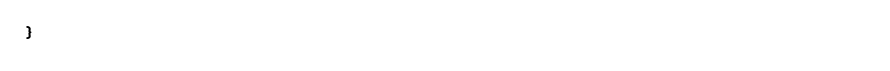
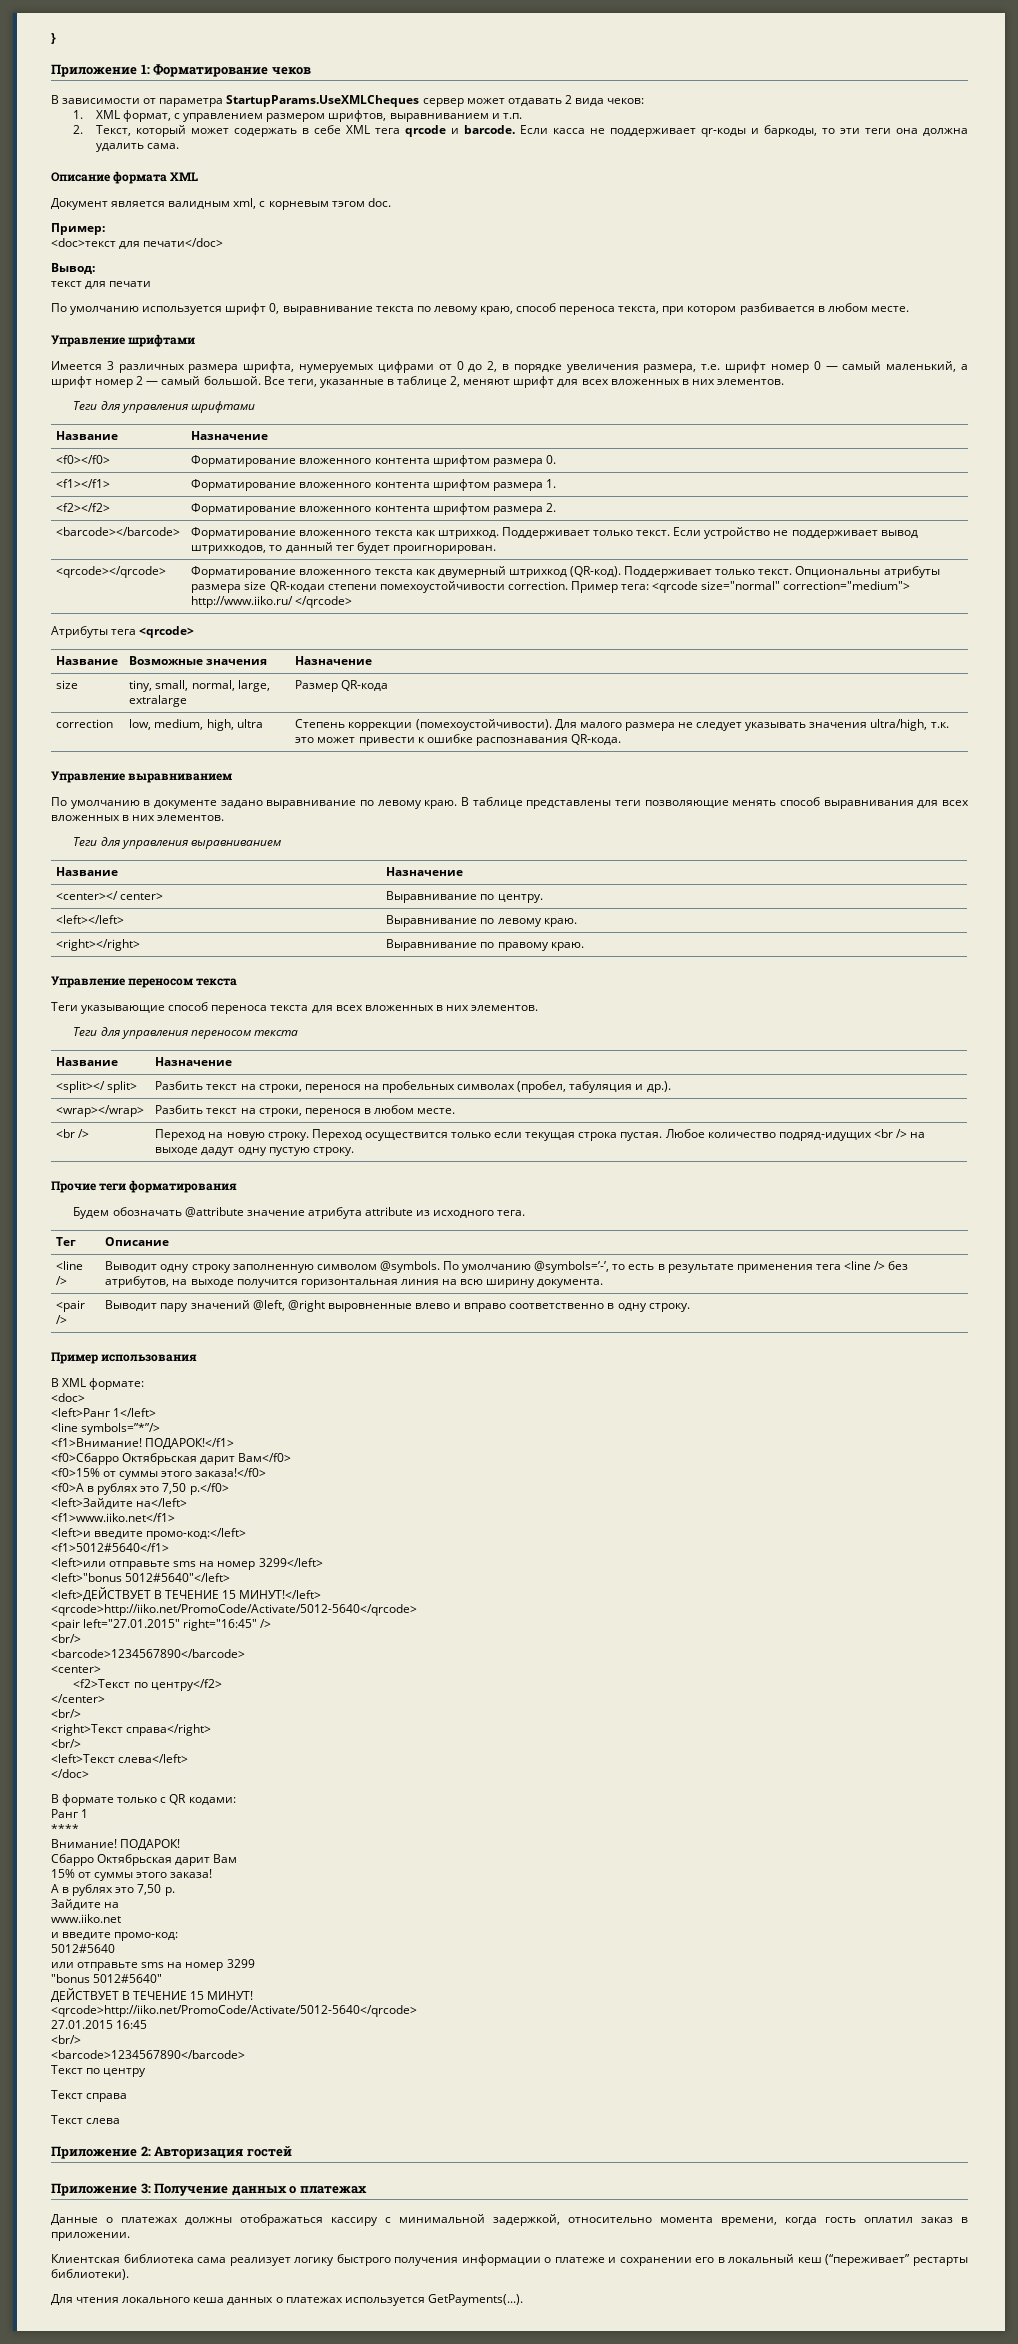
(32, 32) none -> [51,64,311,77] [51,95,645,107] [73,110,522,122] [73,125,968,137] [95,143,179,152] [51,171,199,184] [51,198,391,210] [51,223,105,235] [51,238,224,249] [51,263,95,274] [51,281,152,289] [51,303,909,315] [51,334,196,347] [51,361,969,373] [51,376,784,388] [73,401,255,413] [56,431,119,440] [191,431,269,440] [56,455,111,464] [191,455,556,467] [56,479,111,488] [191,479,556,491] [56,503,111,512] [191,503,556,515] [56,527,181,536] [191,527,918,539] [191,542,496,554] [56,566,167,578] [191,566,940,578] [191,581,911,593] [191,596,353,608] [51,626,195,638] [56,656,119,665] [129,656,268,665] [295,656,373,665] [56,680,79,689] [129,680,270,692] [129,695,188,707] [295,680,389,692] [56,719,114,728] [129,719,263,731] [295,719,949,731] [295,734,621,746] [51,771,233,783] [51,797,969,809] [51,815,225,821] [73,837,281,849] [56,867,119,876] [386,867,464,876] [56,891,164,900] [386,891,543,903] [56,915,125,924] [386,915,577,927] [56,939,141,951] [386,939,584,951] [51,976,238,988] [51,1002,539,1014] [73,1027,298,1039] [56,1057,119,1066] [155,1057,233,1066] [56,1081,138,1093] [155,1081,671,1093] [56,1105,145,1117] [155,1105,456,1117] [56,1129,90,1138] [155,1129,926,1141] [155,1147,354,1156] [51,1180,238,1193] [73,1207,526,1219] [56,1237,77,1246] [105,1237,170,1246] [56,1261,84,1270] [56,1276,68,1285] [105,1261,909,1273] [105,1276,604,1288] [56,1300,86,1312] [56,1315,68,1324] [105,1300,690,1312] [51,1352,198,1364] [51,1378,145,1390] [51,1393,85,1402] [51,1408,157,1417] [51,1423,161,1435] [51,1438,235,1449] [51,1453,292,1465] [51,1468,267,1480] [51,1483,229,1495] [51,1498,188,1509] [51,1513,175,1522] [51,1528,247,1540] [51,1543,169,1552] [51,1558,323,1570] [51,1573,231,1582] [51,1587,322,1601] [51,1604,417,1616] [51,1619,272,1631] [51,1634,81,1643] [51,1649,245,1658] [51,1666,101,1673] [73,1679,222,1691] [51,1694,105,1703] [51,1709,81,1718] [51,1724,212,1736] [51,1739,81,1748] [51,1754,189,1763] [51,1769,89,1778] [51,1794,236,1806] [51,1809,89,1818] [51,1824,79,1833] [51,1839,181,1850] [51,1854,238,1866] [51,1869,213,1881] [51,1884,175,1896] [51,1899,120,1910] [51,1914,121,1923] [51,1932,179,1941] [51,1944,115,1953] [51,1959,255,1971] [51,1974,163,1983] [51,1988,254,2002] [51,2005,417,2017] [51,2020,148,2029] [51,2035,81,2044] [51,2050,245,2059] [51,2065,147,2077] [51,2090,128,2102] [51,2115,121,2124] [51,2146,292,2159] [51,2183,367,2196] [51,2214,968,2226] [51,2232,130,2241] [51,2254,968,2266] [51,2269,129,2280] [51,2294,523,2306] // Приложение 1: Форматирование чеков // В зависимости от параметра StartupParams.UseXMLCheques сервер может отдавать 2 вида чеков: // 1. XML формат, с управлением размером шрифтов, выравниванием и т.п. // 2. Текст, который может содержать в себе XML тега qrcode и barcode. Если касса не поддерживает qr-коды и баркоды, то эти теги она должна удалить сама. // Описание формата XML // Документ является валидным xml, с корневым тэгом doc. // Пример: // <doc>текст для печати</doc> // Вывод: // текст для печати // По умолчанию используется шрифт 0, выравнивание текста по левому краю, способ переноса текста, при котором разбивается в любом месте. // Управление шрифтами // Имеется 3 различных размера шрифта, нумеруемых цифрами от 0 до 2, в порядке увеличения размера, т.е. шрифт номер 0 — самый маленький, а шрифт номер 2 — самый большой. Все теги, указанные в таблице 2, меняют шрифт для всех вложенных в них элементов. // Теги для управления шрифтами // Название | Назначение // <f0></f0> | Форматирование вложенного контента шрифтом размера 0. // <f1></f1> | Форматирование вложенного контента шрифтом размера 1. // <f2></f2> | Форматирование вложенного контента шрифтом размера 2. // <barcode></barcode> | Форматирование вложенного текста как штрихкод. Поддерживает только текст. Если устройство не поддерживает вывод штрихкодов, то данный тег будет проигнорирован. // <qrcode></qrcode> | Форматирование вложенного текста как двумерный штрихкод (QR-код). Поддерживает только текст. Опциональны атрибуты размера size QR-кодаи степени помехоустойчивости correction. Пример тега: <qrcode size="normal" correction="medium"> http://www.iiko.ru/ </qrcode> // Атрибуты тега <qrcode> // Название | Возможные значения | Назначение // size | tiny, small, normal, large, extralarge | Размер QR-кода // correction | low, medium, high, ultra | Степень коррекции (помехоустойчивости). Для малого размера не следует указывать значения ultra/high, т.к. это может привести к ошибке распознавания QR-кода. // Управление выравниванием // По умолчанию в документе задано выравнивание по левому краю. В таблице представлены теги позволяющие менять способ выравнивания для всех вложенных в них элементов. // Теги для управления выравниванием // Название | Назначение // <center></ center> | Выравнивание по центру. // <left></left> | Выравнивание по левому краю. // <right></right> | Выравнивание по правому краю. // Управление переносом текста // Теги указывающие способ переноса текста для всех вложенных в них элементов. // Теги для управления переносом текста // Название | Назначение // <split></ split> | Разбить текст на строки, перенося на пробельных символах (пробел, табуляция и др.). // <wrap></wrap> | Разбить текст на строки, перенося в любом месте. // <br /> | Переход на новую строку. Переход осуществится только если текущая строка пустая. Любое количество подряд-идущих <br /> на выходе дадут одну пустую строку. // Прочие теги форматирования // Будем обозначать @attribute значение атрибута attribute из исходного тега. // Тег | Описание // <line /> | Выводит одну строку заполненную символом @symbols. По умолчанию @symbols=’-’, то есть в результате применения тега <line /> без атрибутов, на выходе получится горизонтальная линия на всю ширину документа. // <pair /> | Выводит пару значений @left, @right выровненные влево и вправо соответственно в одну строку. // Пример использования // В XML формате: // <doc> // <left>Ранг 1</left> // <line symbols=”*”/> // <f1>Внимание! ПОДАРОК!</f1> // <f0>Сбарро Октябрьcкая дарит Вам</f0> // <f0>15% от суммы этого заказа!</f0> // <f0>А в рублях это 7,50 р.</f0> // <left>Зайдите на</left> // <f1>www.iiko.net</f1> // <left>и введите промо-код:</left> // <f1>5012#5640</f1> // <left>или отправьте sms на номер 3299</left> // <left>"bonus 5012#5640"</left> // <left>ДЕЙСТВУЕТ В ТЕЧЕНИЕ 15 МИНУТ!</left> // <qrcode>http://iiko.net/PromoCode/Activate/5012-5640</qrcode> // <pair left="27.01.2015" right="16:45" /> // <br/> // <barcode>1234567890</barcode> // <center> // <f2>Текст по центру</f2> // </center> // <br/> // <right>Текст справа</right> // <br/> // <left>Текст слева</left> // </doc> // В формате только с QR кодами: // Ранг 1 // **** // Внимание! ПОДАРОК! // Сбарро Октябрьcкая дарит Вам // 15% от суммы этого заказа! // А в рублях это 7,50 р. // Зайдите на // www.iiko.net // и введите промо-код: // 5012#5640 // или отправьте sms на номер 3299 // "bonus 5012#5640" // ДЕЙСТВУЕТ В ТЕЧЕНИЕ 15 МИНУТ! // <qrcode>http://iiko.net/PromoCode/Activate/5012-5640</qrcode> // 27.01.2015 16:45 // <br/> // <barcode>1234567890</barcode> // Текст по центру // Текст справа // Текст слева // Приложение 2: Авторизация гостей // Приложение 3: Получение данных о платежах // Данные о платежах должны отображаться кассиру с минимальной задержкой, относительно момента времени, когда гость оплатил заказ в приложении. // Клиентская библиотека сама реализует логику быстрого получения информации о платеже и сохранении его в локальный кеш (“переживает” рестарты библиотеки). // Для чтения локального кеша данных о платежах используется GetPayments(...).

